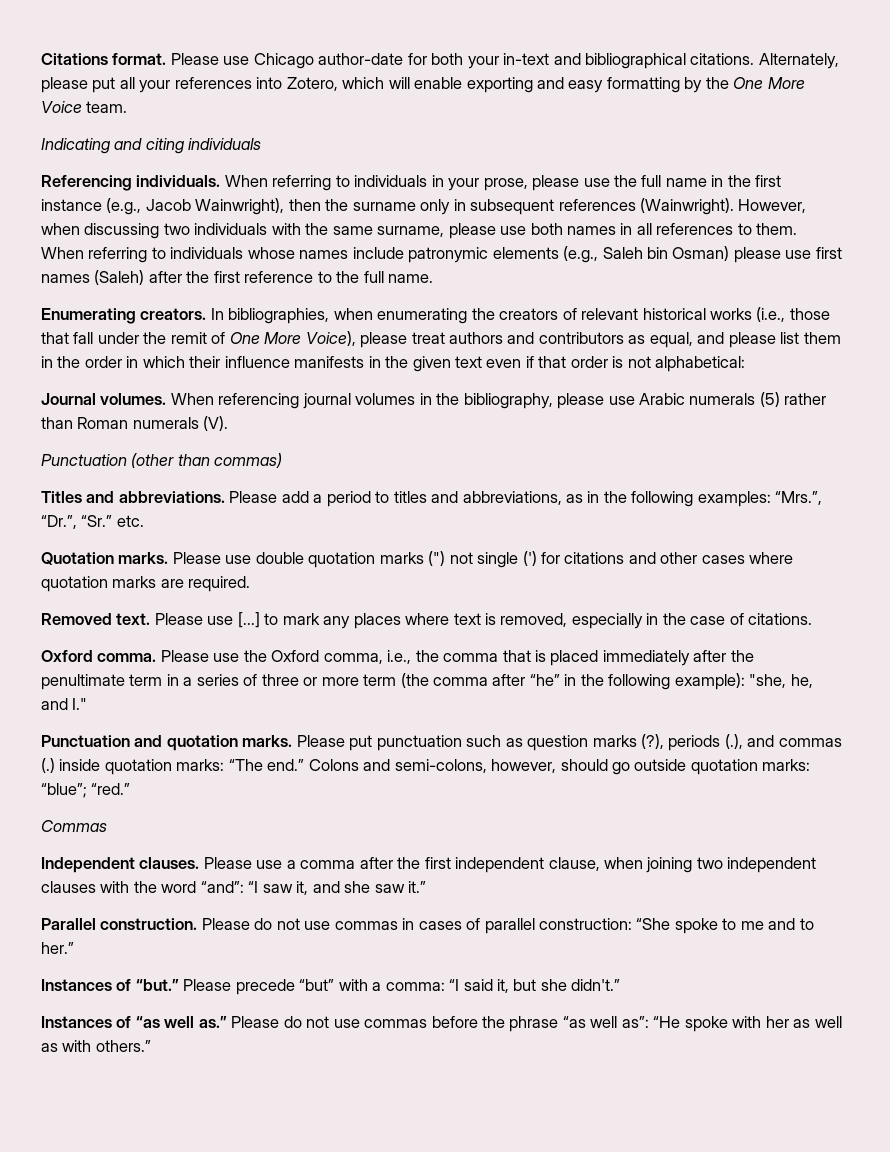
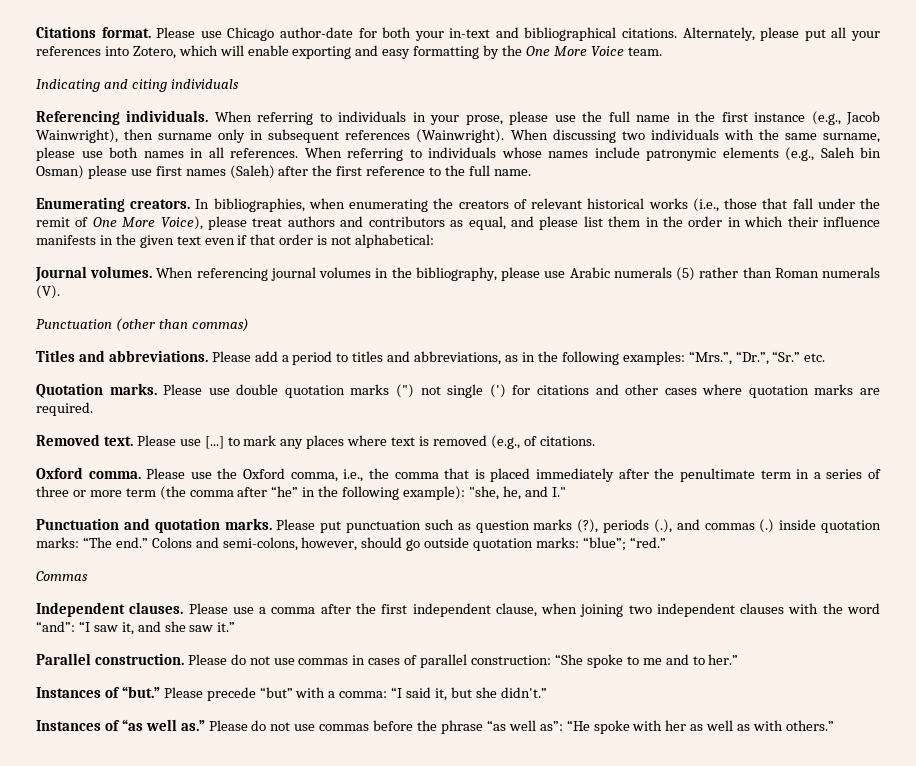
[325,199,349,211] the -> (154, 134) none
[738,199,807,213] [41,223,80,235] However, when -> [510,129,548,140] When
[656,223,798,235] references to them. -> [230,148,298,158] references.
[500,613,726,629] removed, especially in the case -> [432,435,520,449] removed (e.g.,

